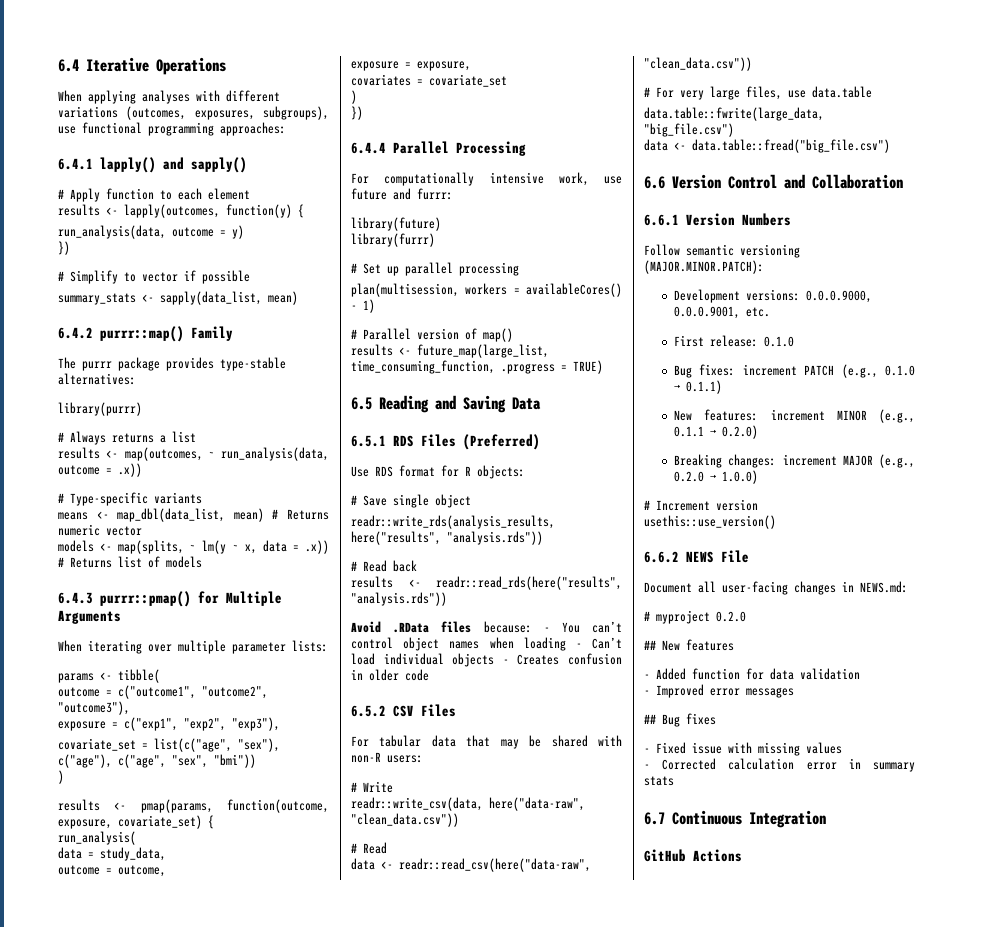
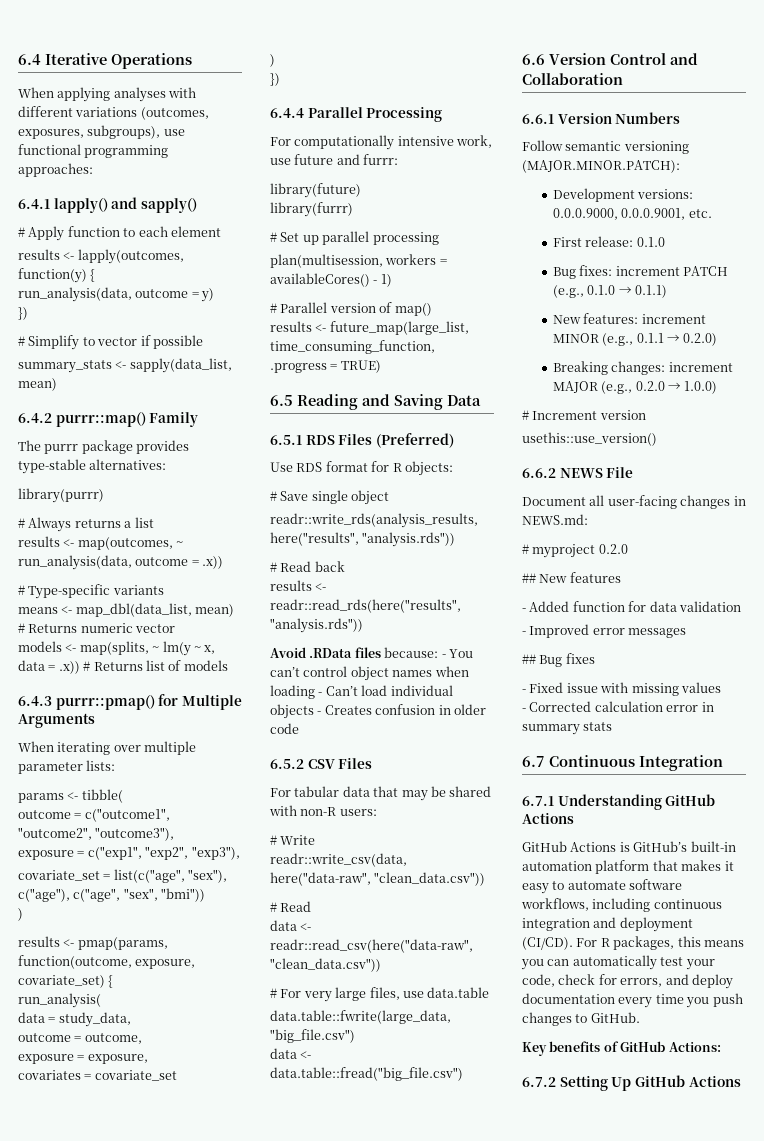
[644,849,742,862] GitHub Actions -> [522,794,716,810] [522,813,574,824] [522,841,736,852] [522,860,734,874] [522,879,683,894] [521,898,722,912] [522,917,693,932] [522,936,744,950] [521,955,715,970] [522,974,733,989] [522,993,743,1008] [522,1012,640,1026] [522,1041,721,1056] [522,1075,741,1091] 6.7.1 Understanding GitHub Actions // GitHub Actions is GitHub’s built-in automation platform that makes it easy to automate software workflows, including continuous integration and deployment (CI/CD). For R packages, this means you can automatically test your code, check for errors, and deploy documentation every time you push changes to GitHub. // Key benefits of GitHub Actions: // 6.7.2 Setting Up GitHub Actions

